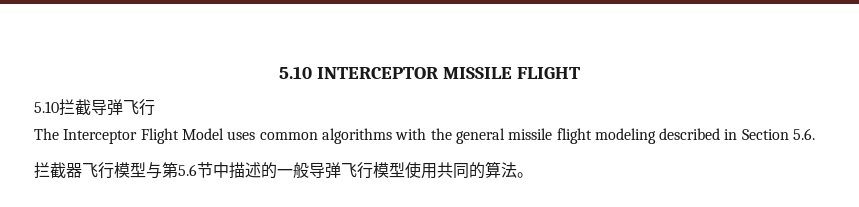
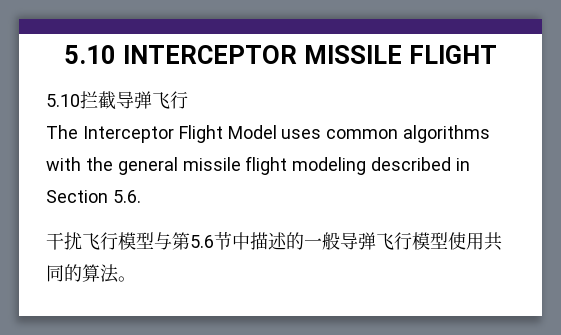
[34,162,82,178] 拦截器 -> [46,232,82,250] 干扰

